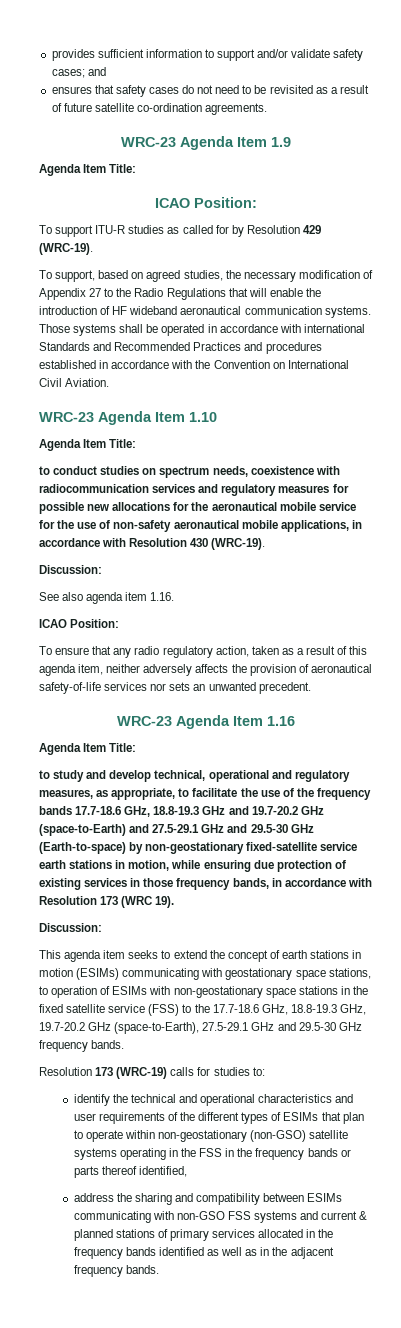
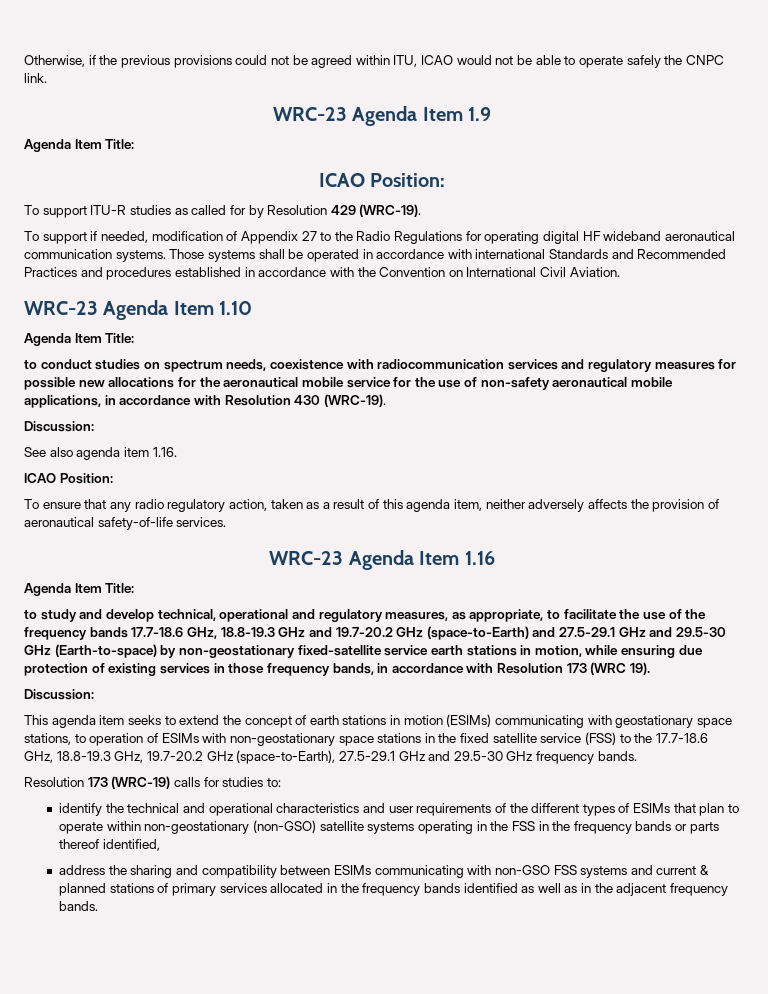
[51,49,364,61] [51,67,106,78] [51,85,369,97] [51,103,268,115] provides sufficient information to support and/or validate safety cases; and // ensures that safety cases do not need to be revisited as a result of future satellite co-ordination agreements. -> [24,55,724,68] [24,73,47,83] Otherwise, if the previous provisions could not be agreed within ITU, ICAO would not be able to operate safely the CNPC link.
[55,270,296,282] support, based on agreed studies, the necessary -> [42,231,148,244] support if needed,
[228,288,321,297] [39,306,111,315] that will enable the introduction of -> [465,231,580,244] for operating digital
[104,682,311,694] services nor sets an unwanted precedent. -> [176,517,227,527] services.

